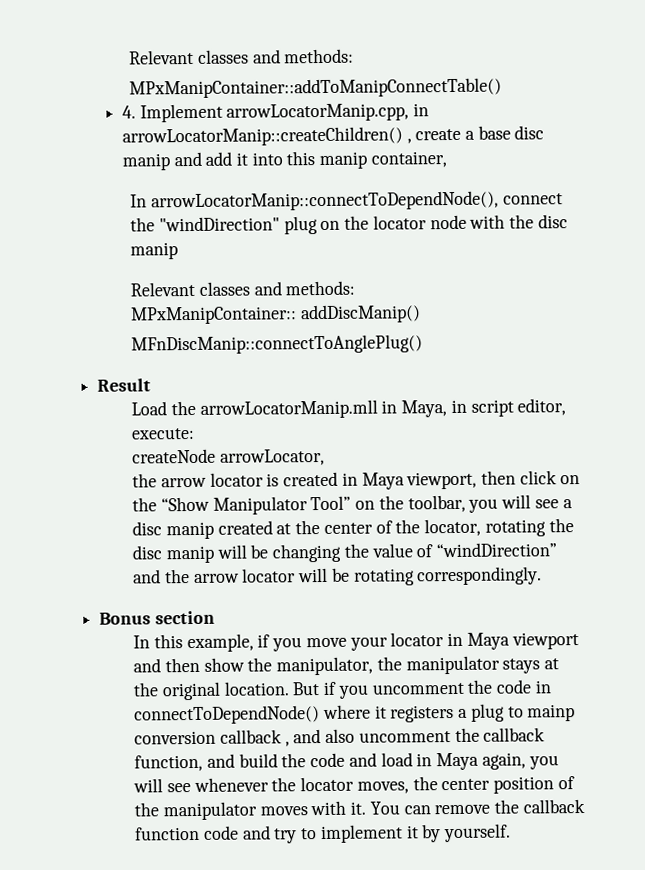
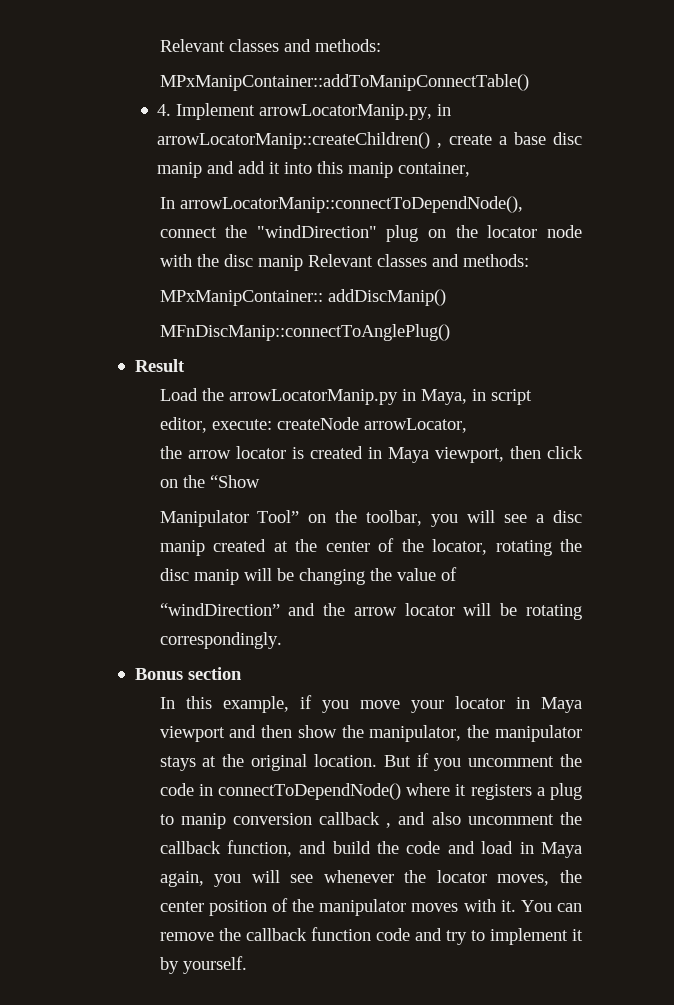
[226,103,410,122] arrowLocatorManip.cpp, -> [259,104,433,120] arrowLocatorManip.py,
(179, 251) // -> (303, 263) none
[199,399,378,419] arrowLocatorManip.mll -> [228,389,398,405] arrowLocatorManip.py
(196, 433) // -> (272, 424) none
(211, 504) none -> (260, 481) //
(434, 551) none -> (457, 574) //
[527,704,576,722] mainp -> [180,813,226,829] manip

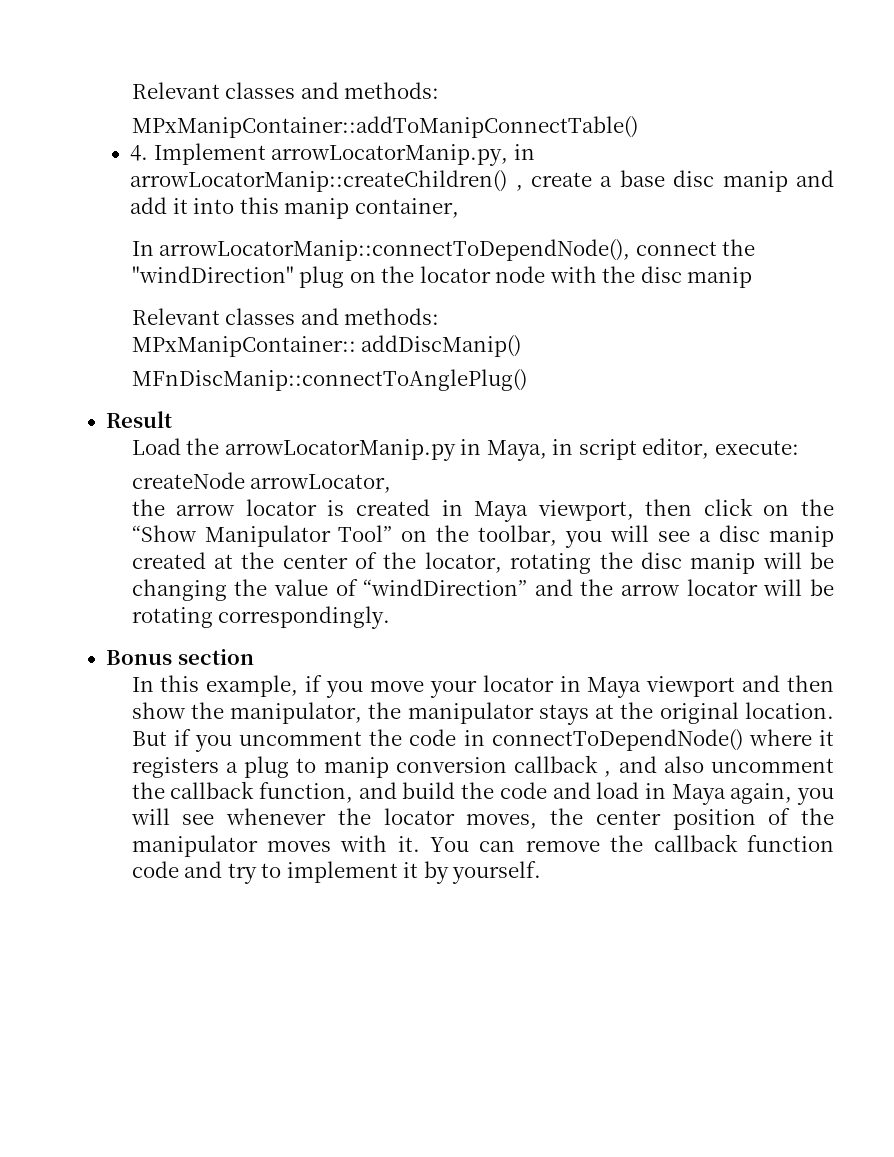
(303, 263) none -> (753, 277) //
(272, 424) none -> (799, 447) //
(260, 481) // -> (197, 533) none
(457, 574) // -> (358, 587) none

